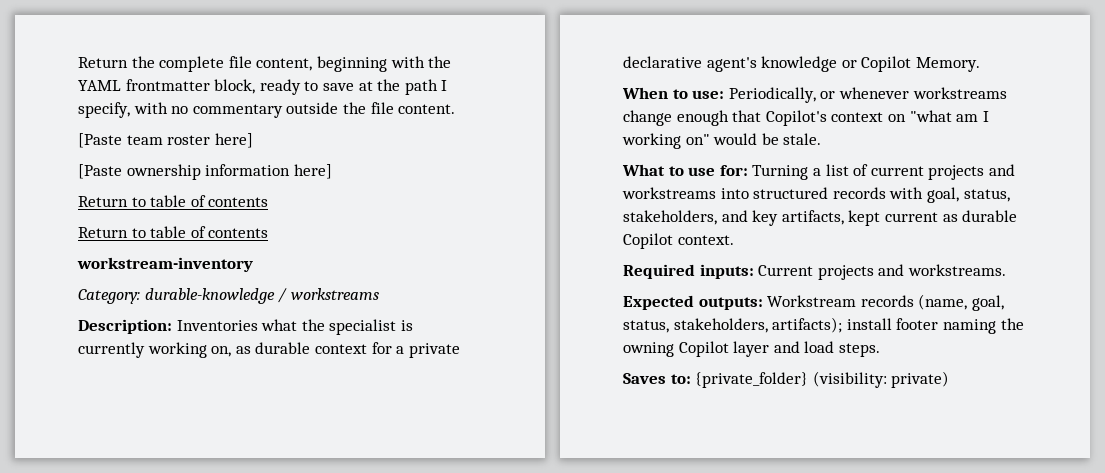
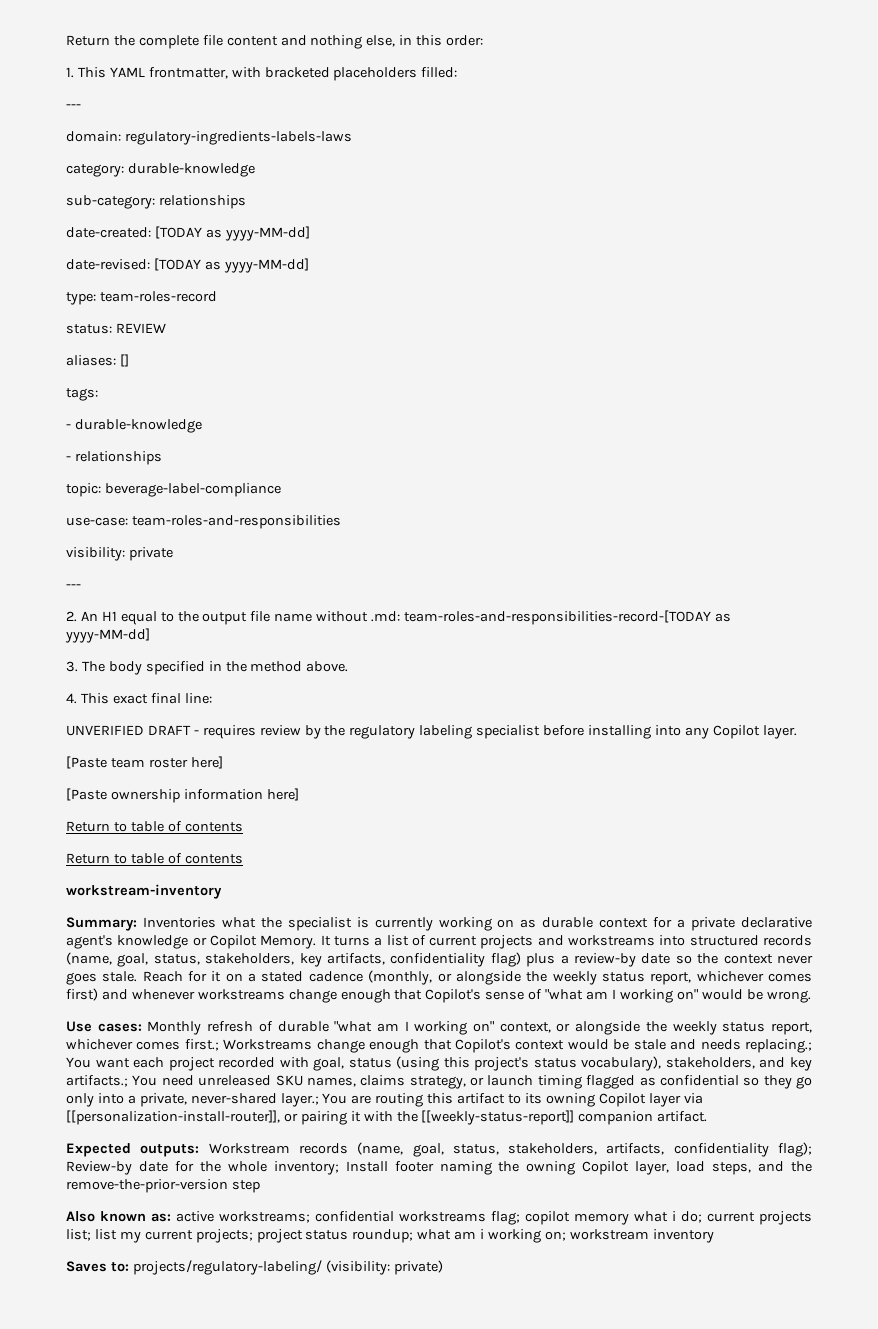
[256,56,452,72] [78,79,448,95] [78,102,456,118] content, beginning with the YAML frontmatter block, ready to save at the path I specify, with no commentary outside the file content. -> [226,35,484,49] [66,67,458,81] [66,104,81,109] [66,131,352,145] [66,163,255,177] [66,195,246,209] [66,226,310,241] [66,258,309,273] [66,291,217,305] [66,323,166,334] [66,354,129,367] [66,388,98,401] [66,419,202,433] [66,451,162,465] [66,483,281,497] [66,515,341,529] [66,547,173,561] [66,584,81,589] [66,610,731,625] [65,628,150,643] [66,661,349,675] [66,693,212,704] [66,725,797,739] content and nothing else, in this order: // 1. This YAML frontmatter, with bracketed placeholders filled: // --- // domain: regulatory-ingredients-labels-laws // category: durable-knowledge // sub-category: relationships // date-created: [TODAY as yyyy-MM-dd] // date-revised: [TODAY as yyyy-MM-dd] // type: team-roles-record // status: REVIEW // aliases: [] // tags: // - durable-knowledge // - relationships // topic: beverage-label-compliance // use-case: team-roles-and-responsibilities // visibility: private // --- // 2. An H1 equal to the output file name without .md: team-roles-and-responsibilities-record-[TODAY as yyyy-MM-dd] // 3. The body specified in the method above. // 4. This exact final line: // UNVERIFIED DRAFT - requires review by the regulatory labeling specialist before installing into any Copilot layer.
[78,288,379,304] [78,319,172,334] Category: durable-knowledge / workstreams // Description: -> [66,917,137,931] Summary:
[211,346,232,357] on, -> [497,919,515,928] on
[622,87,1007,103] [623,110,989,126] [622,133,822,149] [622,164,809,180] // When to use: Periodically, or whenever workstreams change enough that Copilot's context on "what am I working on" would be stale. // What to use for: Turning -> [320,935,370,946] It turns
[889,187,1010,203] [623,210,1018,226] [623,233,734,249] [623,264,1006,280] with goal, status, stakeholders, and key artifacts, kept current as durable Copilot context. // Required inputs: Current projects and workstreams. -> [66,952,813,967] [66,970,813,985] [66,988,811,1003] [66,1021,813,1035] [66,1039,813,1053] [66,1056,812,1071] [66,1075,812,1089] [66,1093,703,1107] [66,1110,708,1125] (name, goal, status, stakeholders, key artifacts, confidentiality flag) plus a review-by date so the context never goes stale. Reach for it on a stated cadence (monthly, or alongside the weekly status report, whichever comes first) and whenever workstreams change enough that Copilot's sense of "what am I working on" would be wrong. // Use cases: Monthly refresh of durable "what am I working on" context, or alongside the weekly status report, whichever comes first.; Workstreams change enough that Copilot's context would be stale and needs replacing.; You want each project recorded with goal, status (using this project's status vocabulary), stakeholders, and key artifacts.; You need unreleased SKU names, claims strategy, or launch timing flagged as confidential so they go only into a private, never-shared layer.; You are routing this artifact to its owning Copilot layer via [[personalization-install-router]], or pairing it with the [[weekly-status-report]] companion artifact.
[772,317,892,333] artifacts); install -> [606,1142,812,1157] [66,1161,388,1175] artifacts, confidentiality flag); Review-by date for the whole inventory; Install
[733,341,880,357] layer and load steps. -> [635,1161,812,1175] [66,1179,260,1193] [66,1211,812,1225] [66,1229,714,1243] layer, load steps, and the remove-the-prior-version step // Also known as: active workstreams; confidential workstreams flag; copilot memory what i do; current projects list; list my current projects; project status roundup; what am i working on; workstream inventory
[695,372,809,388] {private_folder} -> [132,1260,322,1275] projects/regulatory-labeling/

